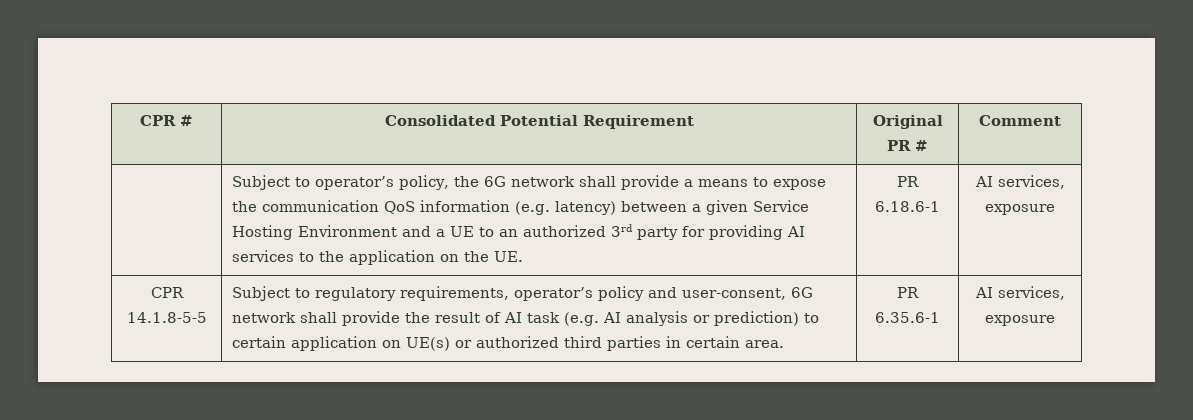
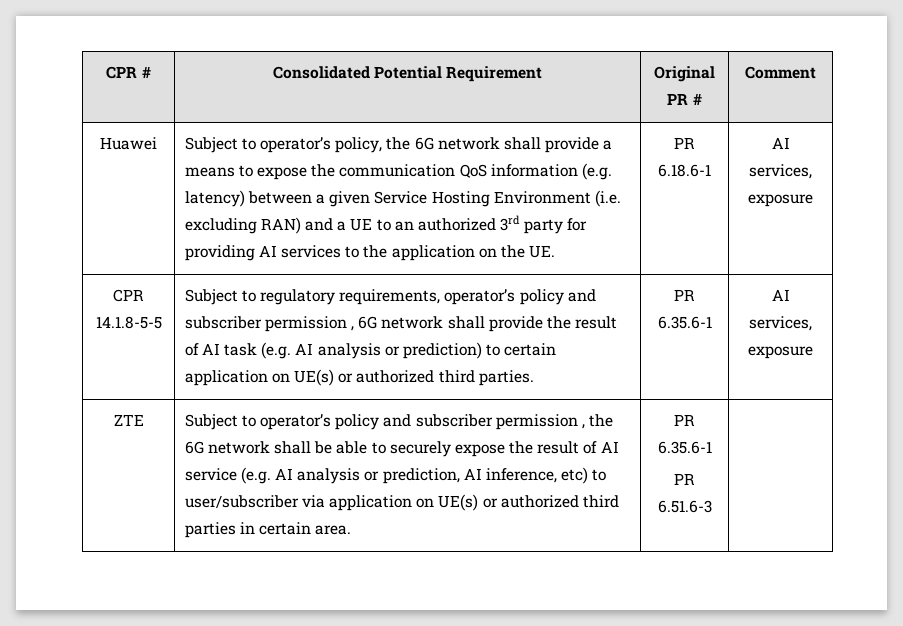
(1061, 120) none -> [100,137,157,150] Huawei
(397, 231) none -> [594,190,621,207] [184,217,301,234] (i.e. excluding RAN)
[681,288,786,300] user-consent, -> [184,316,355,332] subscriber permission ,
(602, 342) none -> [478,370,534,386] [674,289,695,301] [657,316,712,329] [771,289,790,301] [749,316,812,331] [748,346,813,359] [113,414,144,426] [184,414,614,430] [184,441,619,457] [184,467,607,484] [184,494,619,511] parties. | PR 6.35.6-1 | AI services, exposure // ZTE | Subject to operator’s policy and subscriber permission , the 6G network shall be able to securely expose the result of AI service (e.g. AI analysis or prediction, AI inference, etc) to user/subscriber via application on UE(s) or authorized third
[974,286,1065,300] [985,315,1055,326] | AI services, exposure -> [674,473,695,485] [657,500,712,513] // PR 6.51.6-3 |

